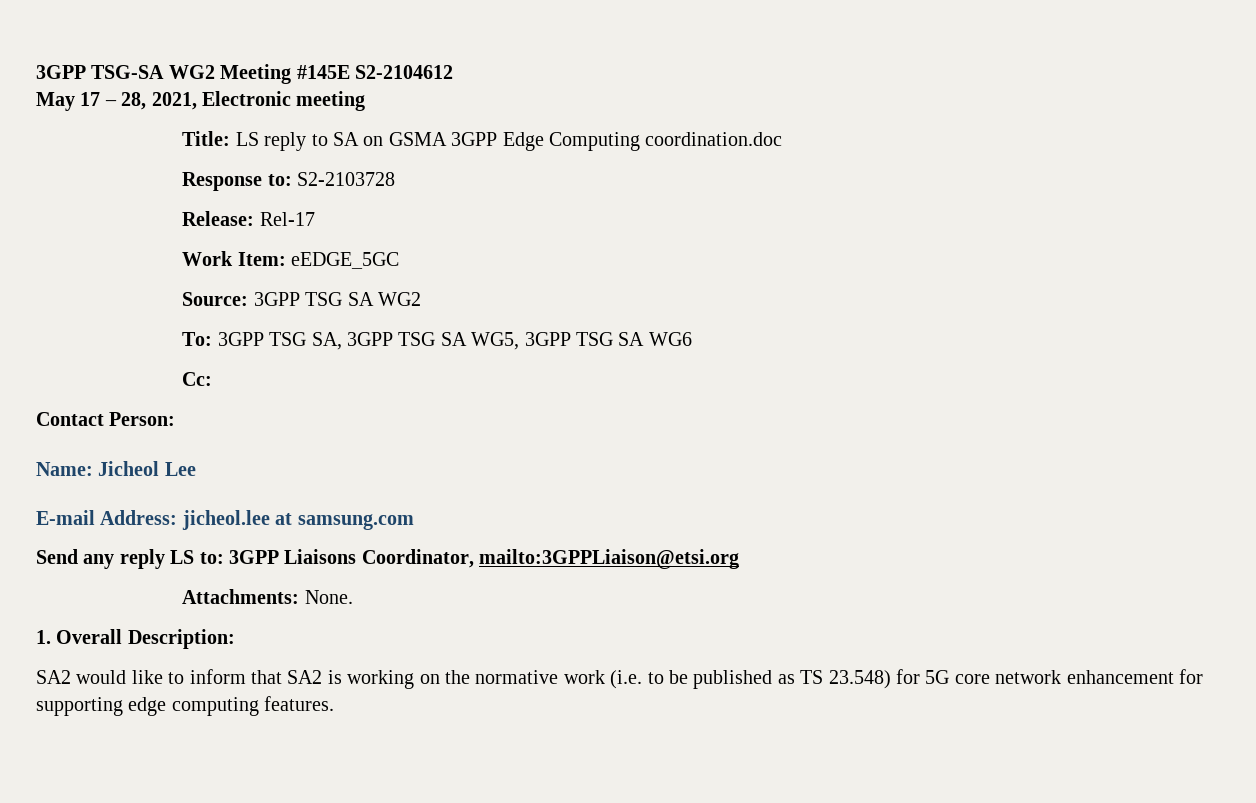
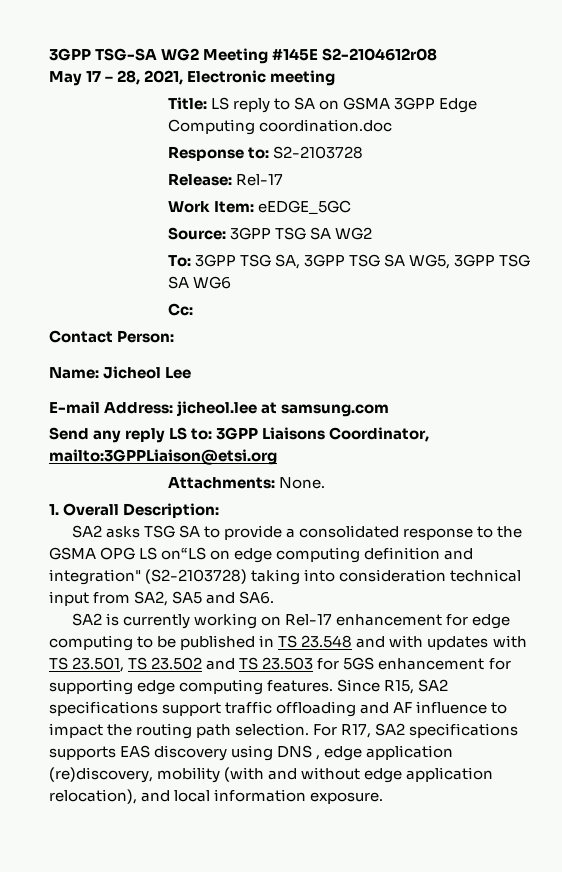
[355,65,453,79] S2-2104612 -> [322,48,438,61] S2-2104612r08
[76,669,282,684] would like to inform that -> [105,525,523,540] [49,547,474,563] [49,569,522,585] [49,591,275,606] asks TSG SA to provide a consolidated response to the GSMA OPG LS on“LS on edge computing definition and integration" (S2-2103728) taking into consideration technical input from SA2, SA5 and SA6. //
(342, 677) none -> [122,614,190,629] currently
[444,669,1062,689] the normative work (i.e. to be published as TS 23.548) for 5G core network -> [284,614,510,629] [49,635,527,651] [49,657,375,672] Rel-17 enhancement for edge computing to be published in TS 23.548 and with updates with TS 23.501, TS 23.502 and TS 23.503 for 5GS
(335, 703) none -> [337,679,449,694] [49,701,508,717] [49,723,519,739] [49,745,454,761] [49,767,494,783] [49,789,384,804] Since R15, SA2 specifications support traffic offloading and AF influence to impact the routing path selection. For R17, SA2 specifications supports EAS discovery using DNS , edge application (re)discovery, mobility (with and without edge application relocation), and local information exposure.

